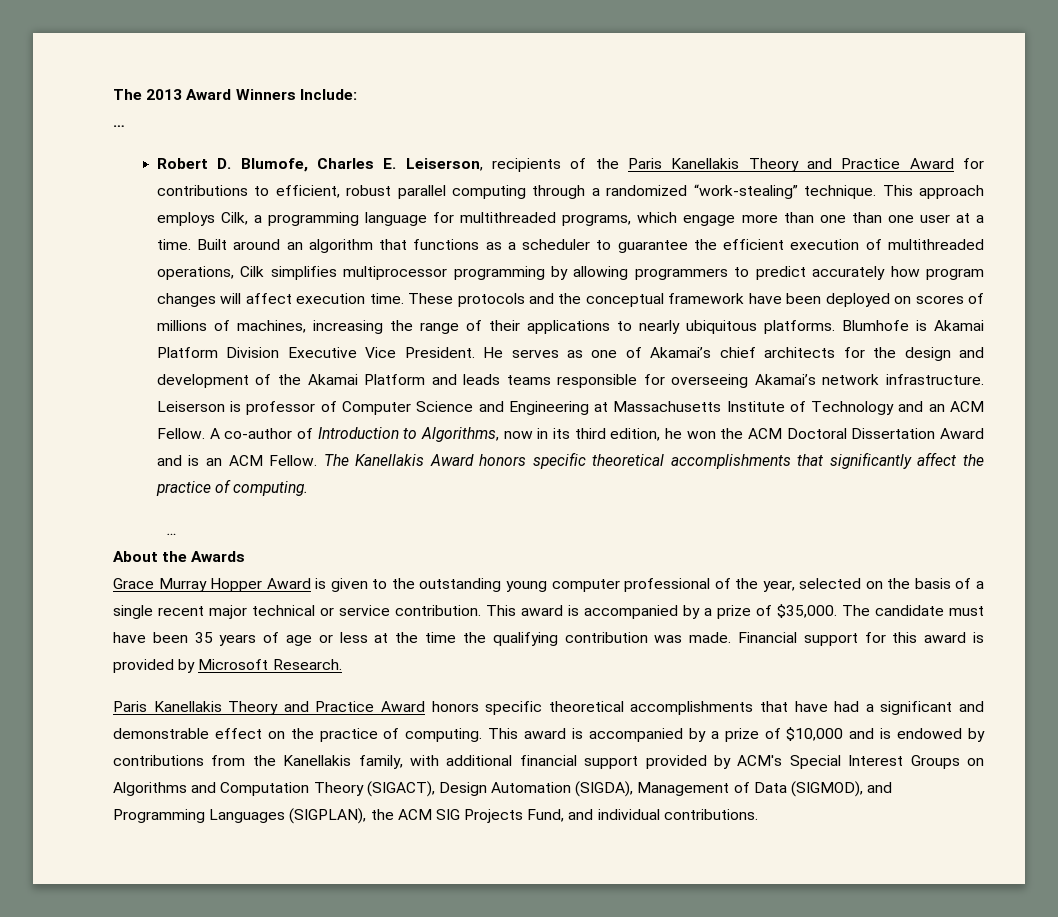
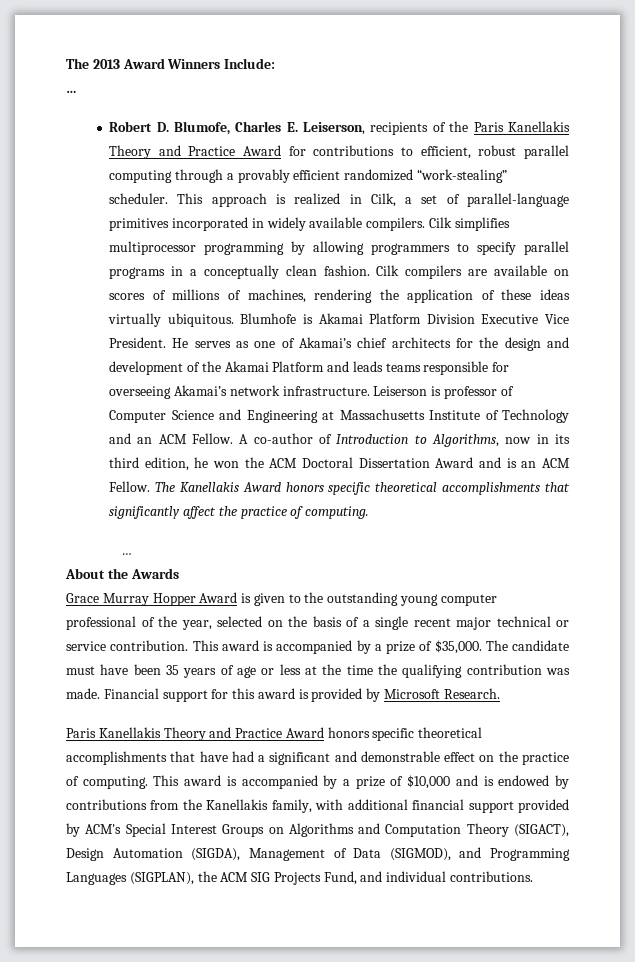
(600, 192) none -> [237,169,341,183] provably efficient
[804,185,877,199] technique. -> [109,193,169,204] scheduler.
[156,212,985,226] [156,239,984,253] [156,266,234,280] employs Cilk, a programming language for multithreaded programs, which engage more than one than one user at a time. Built around an algorithm that functions as a scheduler to guarantee the efficient execution of multithreaded operations, -> [276,193,569,207] [109,217,426,231] is realized in Cilk, a set of parallel-language primitives incorporated in widely available compilers.
[755,266,985,280] [156,293,890,307] predict accurately how program changes will affect execution time. These protocols and the conceptual framework have been deployed -> [477,241,569,255] [109,265,548,279] specify parallel programs in a conceptually clean fashion. Cilk compilers are available
[312,320,835,334] increasing the range of their applications to nearly ubiquitous platforms. -> [314,289,570,303] [108,313,234,327] rendering the application of these ideas virtually ubiquitous.

